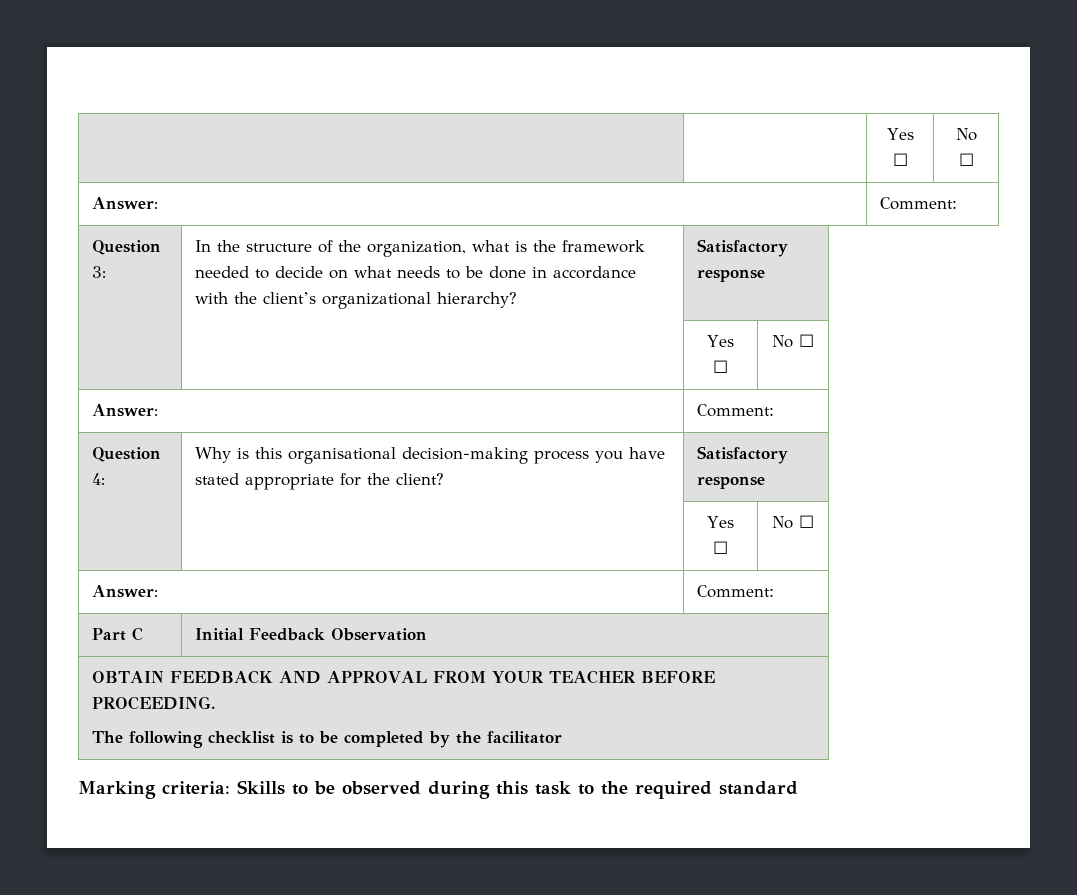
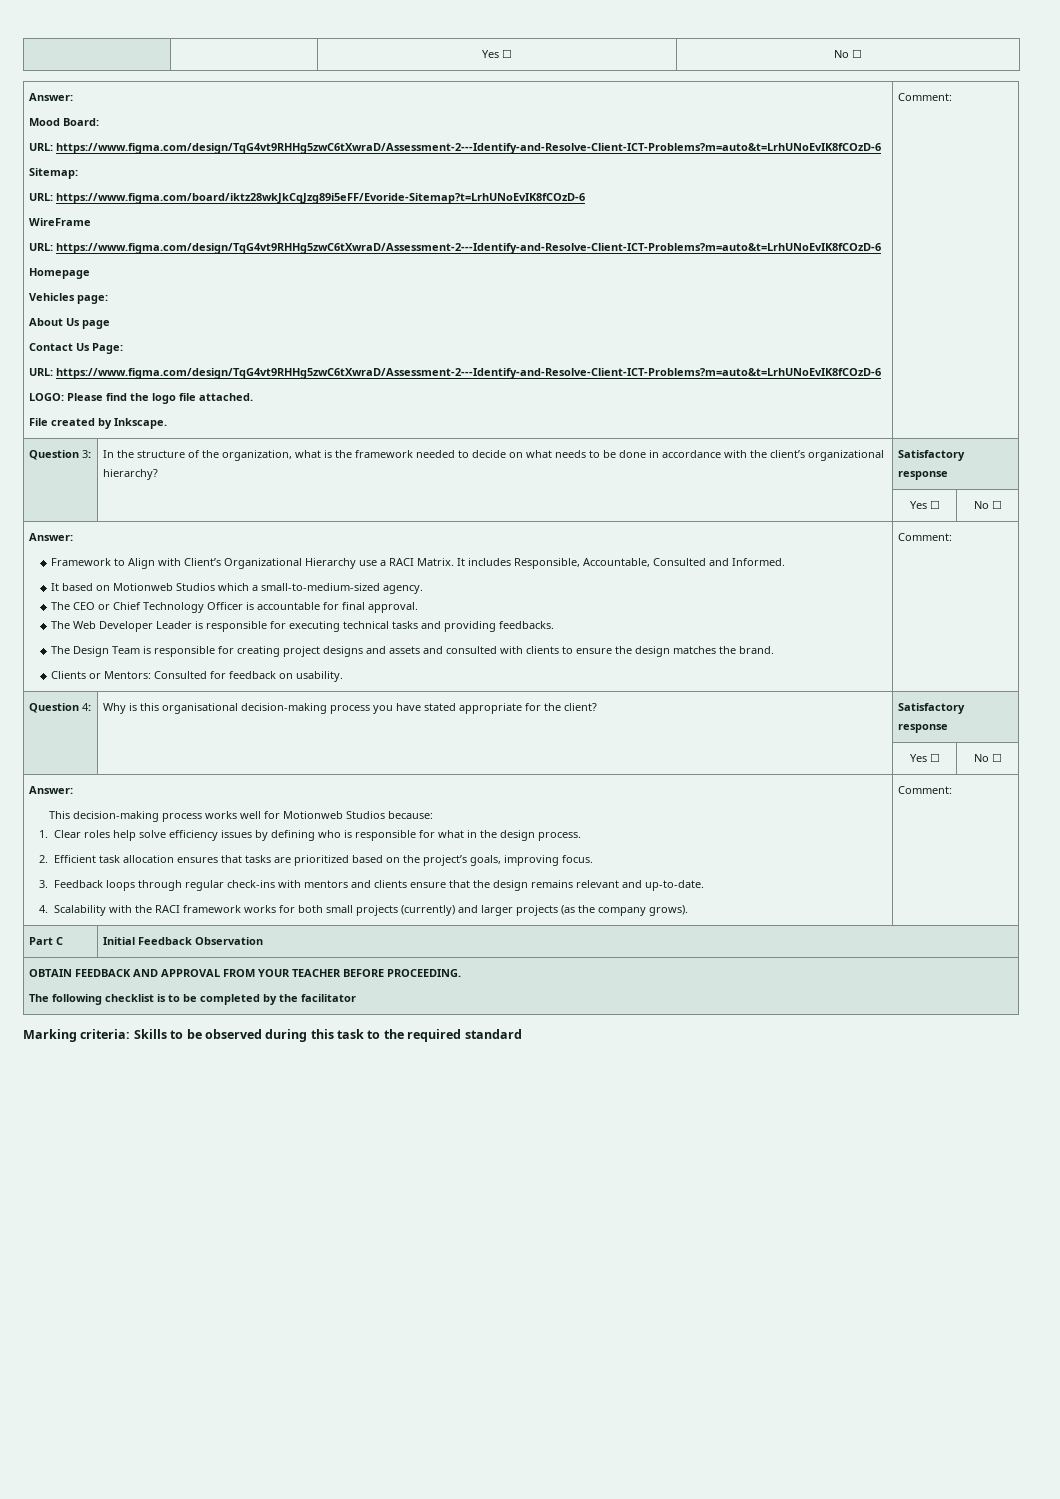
[886,128,914,140] [892,153,908,166] [955,128,977,141] [958,153,974,166] [91,197,158,210] | | Yes ☐ | No ☐ // Answer: -> [482,49,512,58] [834,49,862,58] [28,93,73,101] [28,118,99,126] [28,143,881,154] [28,168,78,179] [28,193,585,204] [28,218,91,226] [28,243,881,254] [28,268,90,279] [28,293,108,304] [28,318,110,329] [28,343,123,354] [28,368,881,379] [28,393,253,404] [28,418,167,429] | | Yes ☐ | No ☐ // Answer: // Mood Board: // URL: https://www.figma.com/design/TqG4vt9RHHg5zwC6tXwraD/Assessment-2---Identify-and-Resolve-Client-ICT-Problems?m=auto&t=LrhUNoEvIK8fCOzD-6 // Sitemap: // URL: https://www.figma.com/board/iktz28wkJkCqJzg89i5eFF/Evoride-Sitemap?t=LrhUNoEvIK8fCOzD-6 // WireFrame // URL: https://www.figma.com/design/TqG4vt9RHHg5zwC6tXwraD/Assessment-2---Identify-and-Resolve-Client-ICT-Problems?m=auto&t=LrhUNoEvIK8fCOzD-6 // Homepage // Vehicles page: // About Us page // Contact Us Page: // URL: https://www.figma.com/design/TqG4vt9RHHg5zwC6tXwraD/Assessment-2---Identify-and-Resolve-Client-ICT-Problems?m=auto&t=LrhUNoEvIK8fCOzD-6 // LOGO: Please find the logo file attached. // File created by Inkscape.
(158, 410) none -> [51,558,786,569] [51,583,424,594] [51,602,419,613] [51,621,555,632] [51,646,775,657] [51,671,344,682] // Framework to Align with Client’s Organizational Hierarchy use a RACI Matrix. It includes Responsible, Accountable, Consulted and Informed. // It based on Motionweb Studios which a small-to-medium-sized agency. // The CEO or Chief Technology Officer is accountable for final approval. // The Web Developer Leader is responsible for executing technical tasks and providing feedbacks. // The Design Team is responsible for creating project designs and assets and consulted with clients to ensure the design matches the brand. // Clients or Mentors: Consulted for feedback on usability.
(158, 591) none -> [49,811,434,822] [39,830,581,841] [39,855,593,866] [39,880,704,891] [39,905,688,916] // This decision-making process works well for Motionweb Studios because: // 1. Clear roles help solve efficiency issues by defining who is responsible for what in the design process. // 2. Efficient task allocation ensures that tasks are prioritized based on the project’s goals, improving focus. // 3. Feedback loops through regular check-ins with mentors and clients ensure that the design remains relevant and up-to-date. // 4. Scalability with the RACI framework works for both small projects (currently) and larger projects (as the company grows).

